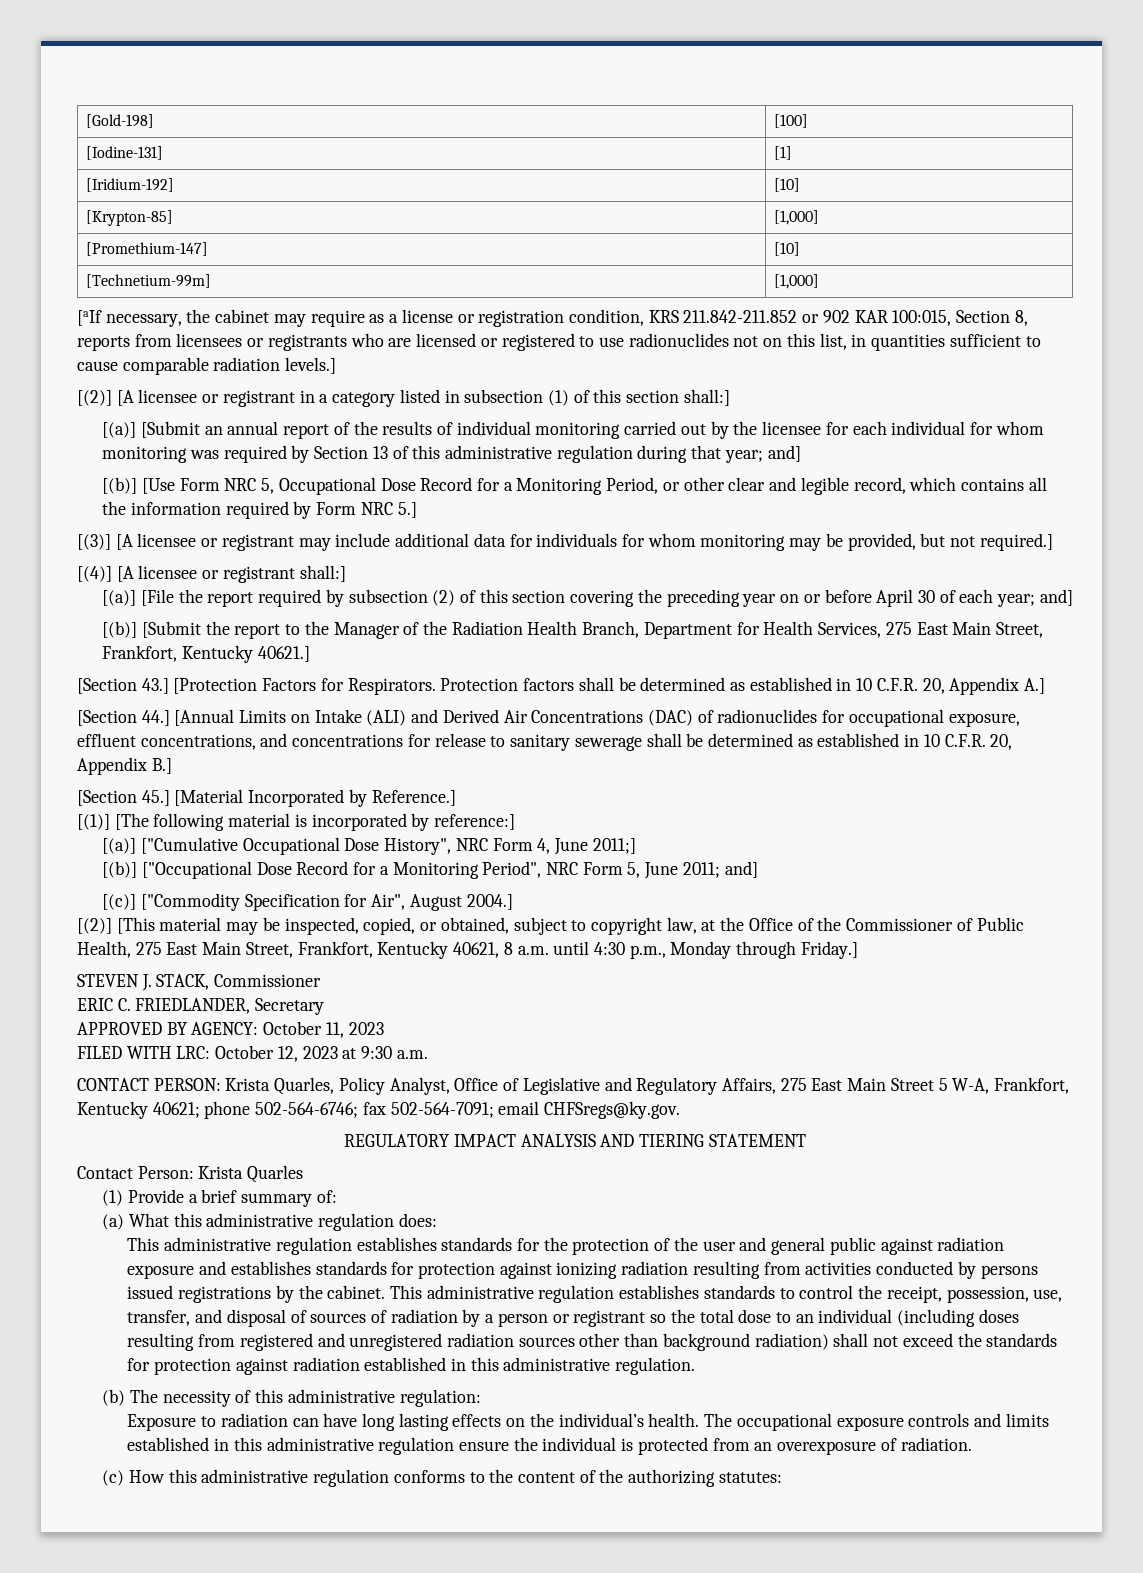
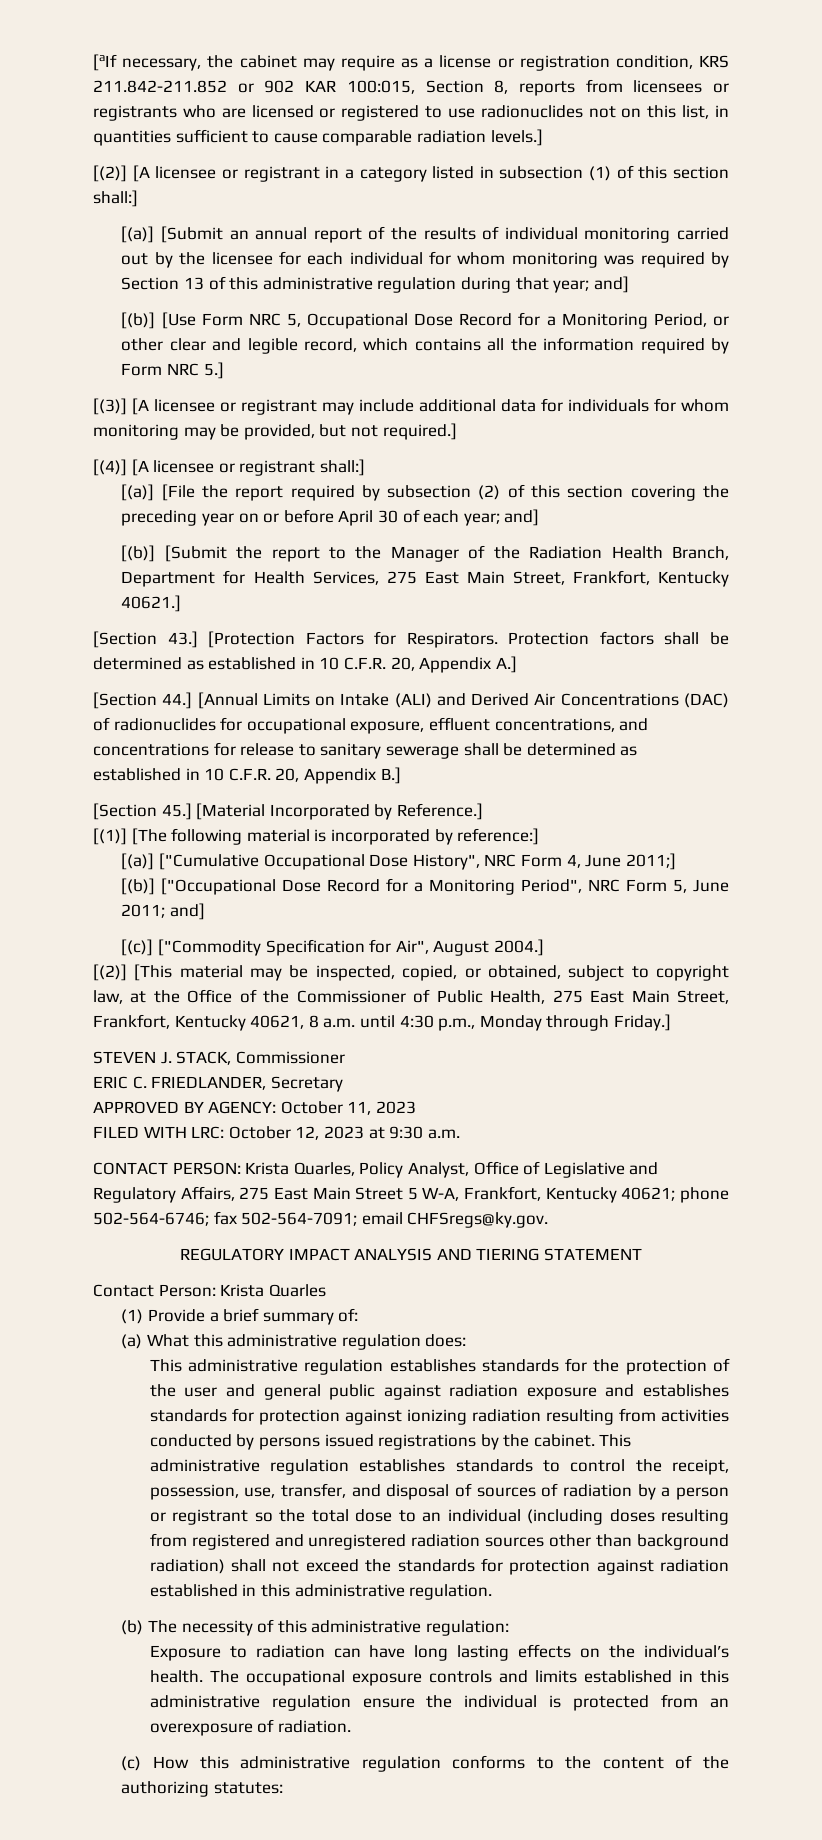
[86,114,155,128] [774,114,809,128] [86,146,164,160] [774,146,793,160] [86,178,175,192] [774,178,801,192] [86,210,174,226] [774,210,820,225] [86,242,209,256] [774,242,801,256] [86,274,212,288] [774,274,820,289] [Gold-198] | [100] // [Iodine-131] | [1] // [Iridium-192] | [10] // [Krypton-85] | [1,000] // [Promethium-147] | [10] // [Technetium-99m] | [1,000] // -> (93, 62) none

